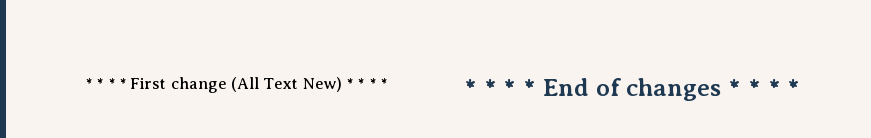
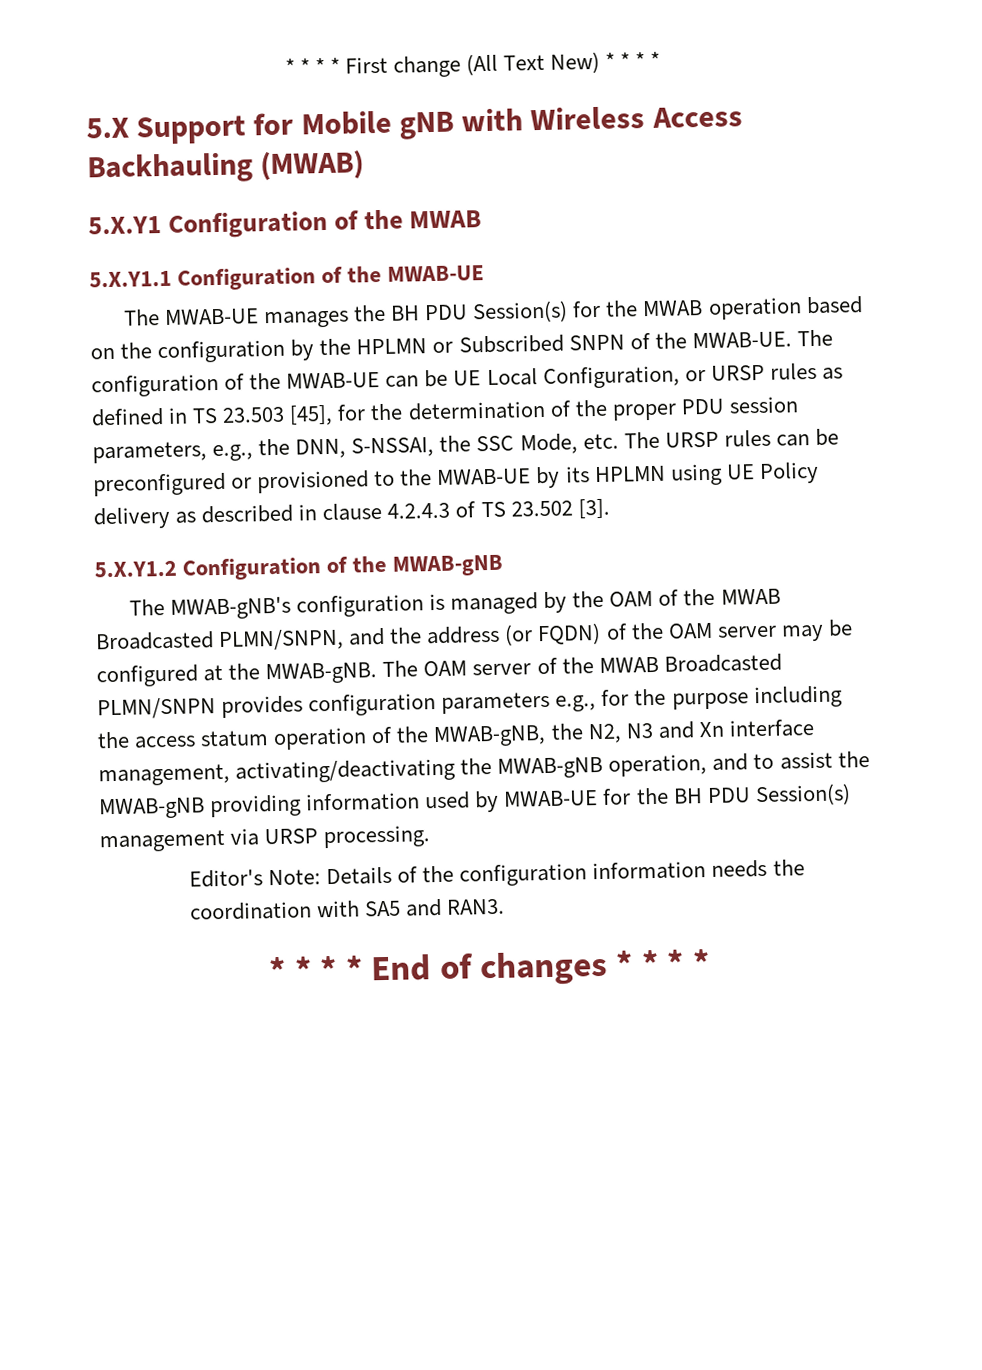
(387, 83) none -> [86,106,743,145] [87,150,365,185] [88,209,483,239] [89,265,485,291] [122,296,863,329] [90,329,833,364] [91,362,843,398] [91,396,799,427] [92,428,839,464] [93,461,819,497] [93,498,610,530] [94,554,504,581] [128,588,781,620] [95,619,853,652] [96,653,782,688] [97,685,843,720] [97,719,814,751] [98,751,870,787] [99,783,851,820] [99,825,431,853] [188,859,805,888] [188,898,506,921] // 5.X Support for Mobile gNB with Wireless Access Backhauling (MWAB) // 5.X.Y1 Configuration of the MWAB // 5.X.Y1.1 Configuration of the MWAB-UE // The MWAB-UE manages the BH PDU Session(s) for the MWAB operation based on the configuration by the HPLMN or Subscribed SNPN of the MWAB-UE. The configuration of the MWAB-UE can be UE Local Configuration, or URSP rules as defined in TS 23.503 [45], for the determination of the proper PDU session parameters, e.g., the DNN, S-NSSAI, the SSC Mode, etc. The URSP rules can be preconfigured or provisioned to the MWAB-UE by its HPLMN using UE Policy delivery as described in clause 4.2.4.3 of TS 23.502 [3]. // 5.X.Y1.2 Configuration of the MWAB-gNB // The MWAB-gNB's configuration is managed by the OAM of the MWAB Broadcasted PLMN/SNPN, and the address (or FQDN) of the OAM server may be configured at the MWAB-gNB. The OAM server of the MWAB Broadcasted PLMN/SNPN provides configuration parameters e.g., for the purpose including the access statum operation of the MWAB-gNB, the N2, N3 and Xn interface management, activating/deactivating the MWAB-gNB operation, and to assist the MWAB-gNB providing information used by MWAB-UE for the BH PDU Session(s) management via URSP processing. // Editor's Note: Details of the configuration information needs the coordination with SA5 and RAN3.

